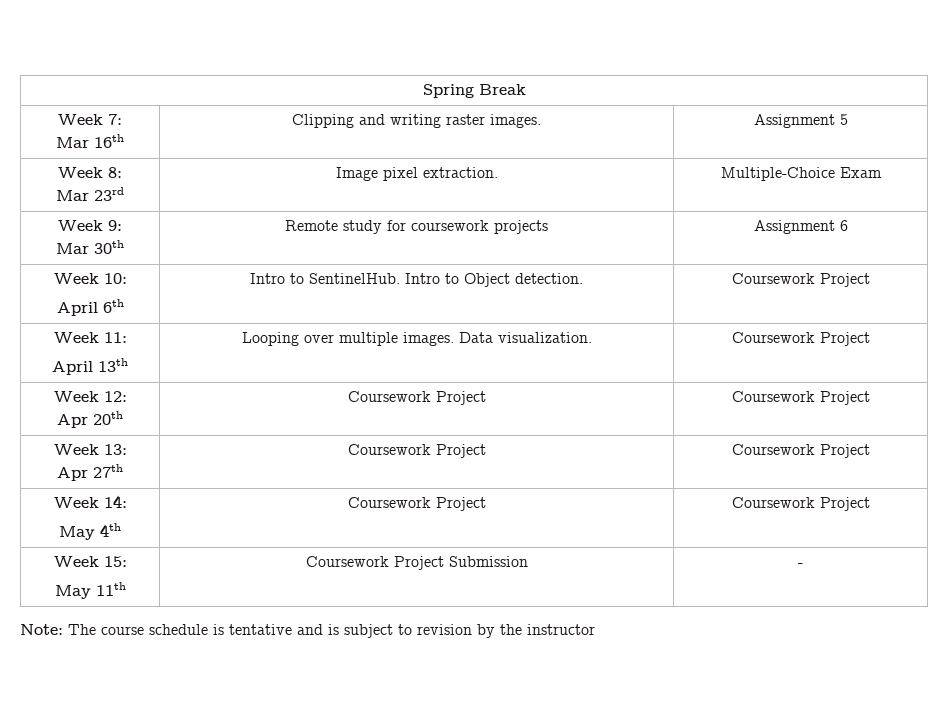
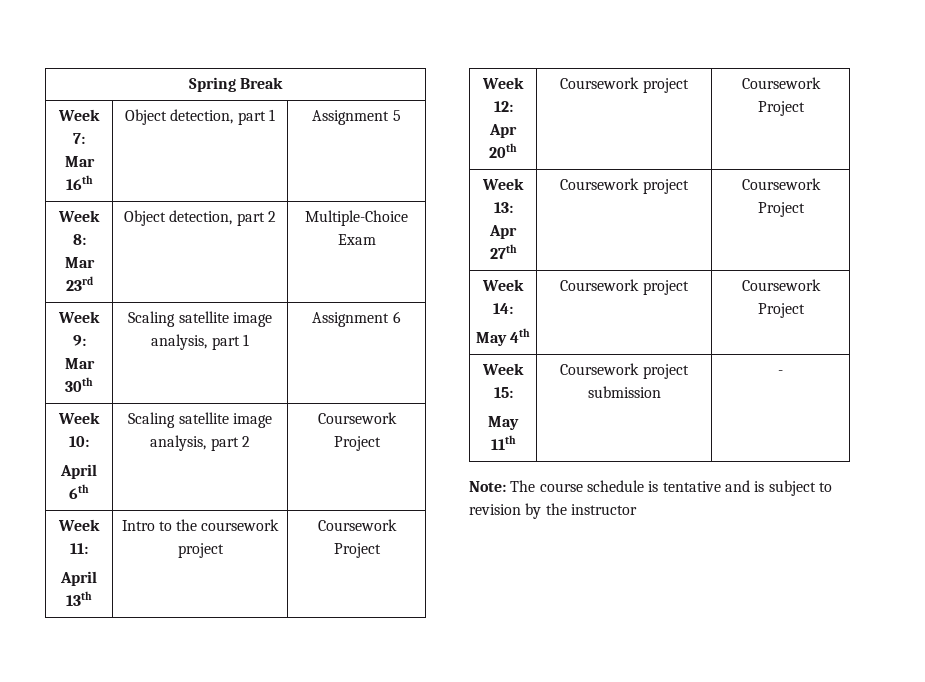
[292,114,541,128] Clipping and writing raster images. -> [125,109,275,125] Object detection, part 1
[335,167,498,181] Image pixel extraction. -> [124,210,276,226] Object detection, part 2
[285,220,548,234] Remote study for coursework projects -> [128,311,272,327] [151,334,249,350] Scaling satellite image analysis, part 1
[250,273,583,287] Intro to SentinelHub. Intro to Object detection. -> [128,412,272,428] [150,435,250,451] Scaling satellite image analysis, part 2
[241,332,592,346] Looping over multiple images. Data visualization. -> [121,519,280,531] [177,543,224,558] Intro to the coursework project
[435,391,486,405] Project -> [642,78,689,93] project
[435,444,486,458] Project -> [642,179,689,194] project
[435,497,486,511] Project -> [642,280,689,295] project
[393,556,528,570] Project Submission -> [642,364,689,379] [587,386,661,398] project submission

